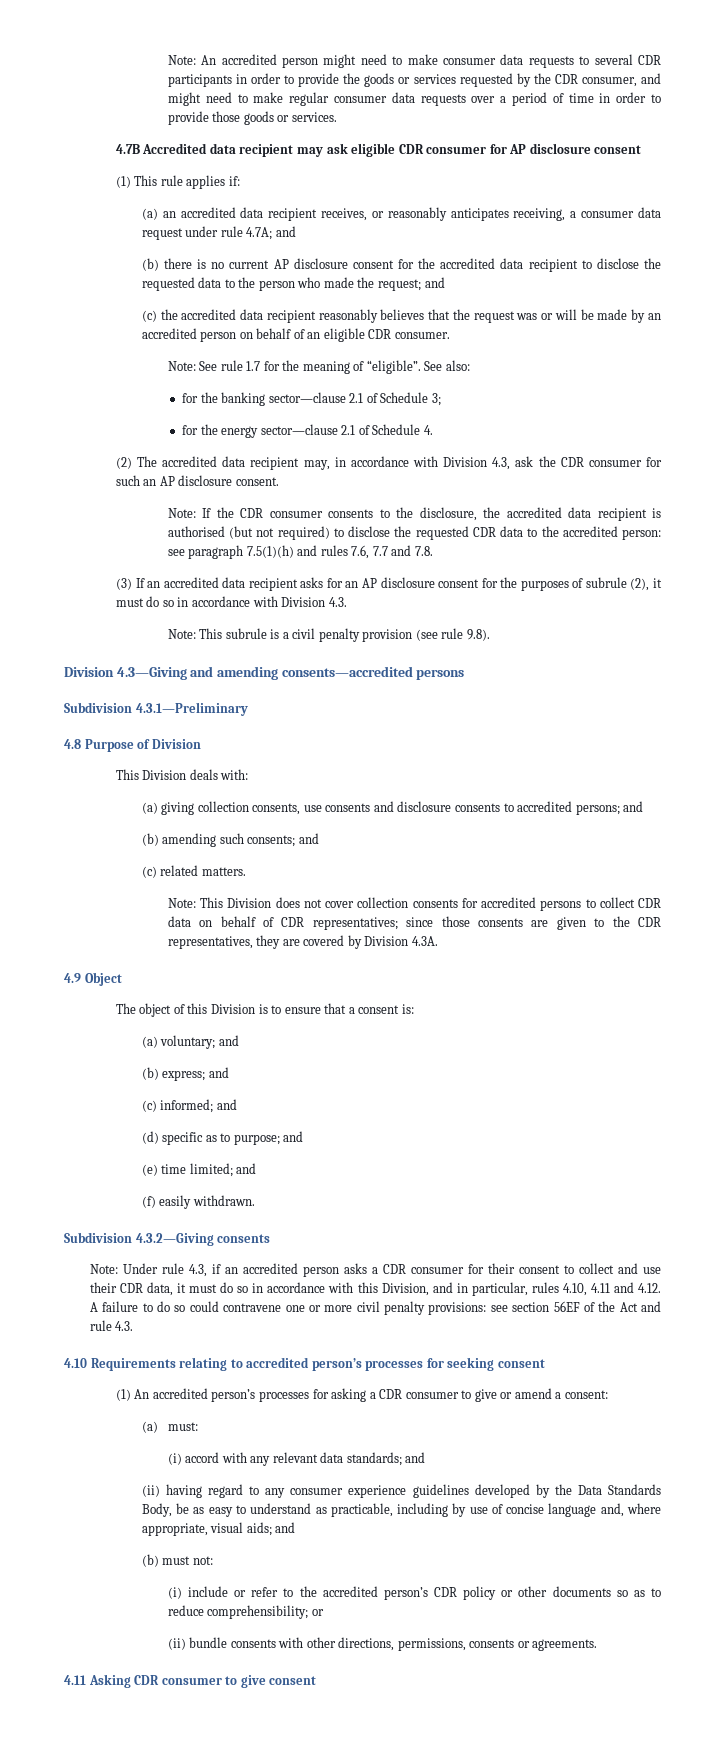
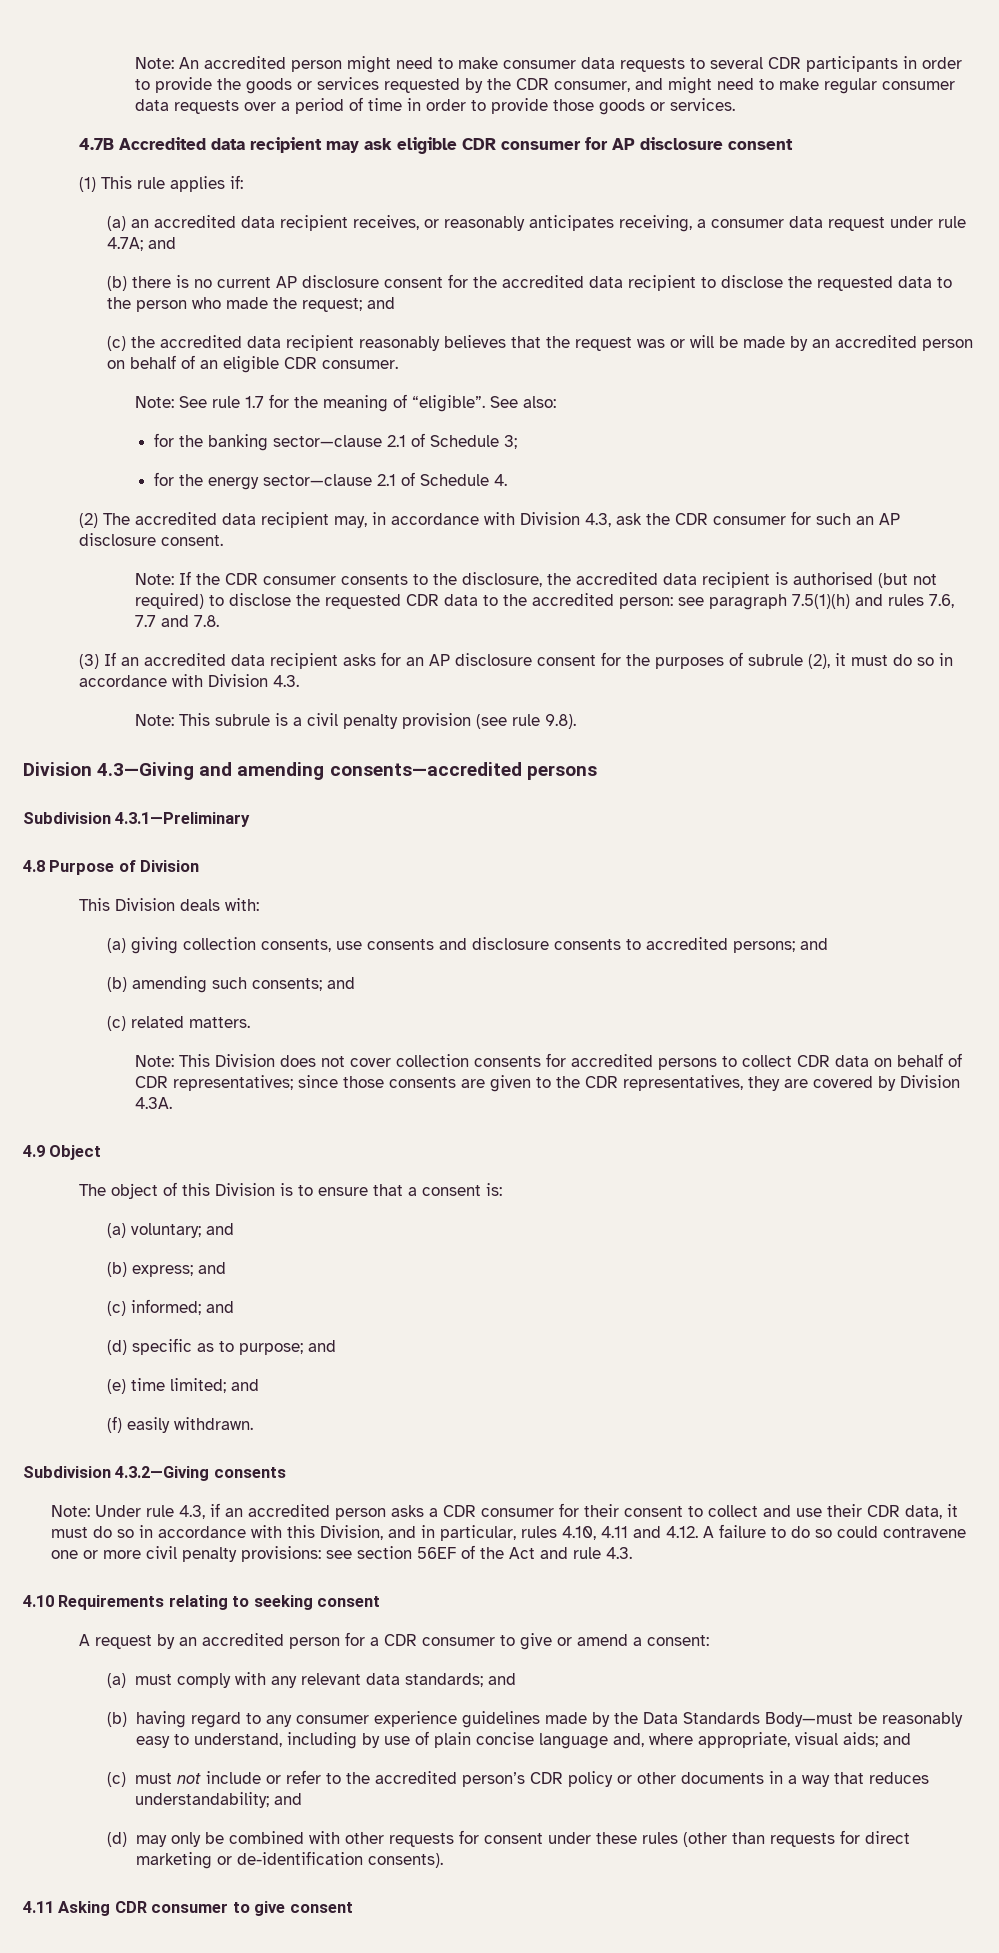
[246,1357,545,1371] [115,1388,367,1402] accredited person’s processes for seeking consent // (1) An accredited person’s processes for asking -> [253,1595,381,1610] [79,1632,366,1649] seeking consent // A request by an accredited person for
[167,1422,198,1431] [167,1452,220,1465] must: // (i) accord -> [135,1673,232,1688] must comply
[141,1485,160,1497] (ii) -> [107,1712,128,1727] (b)
[474,1484,530,1498] developed -> [544,1712,587,1724] made
[141,1503,393,1517] Body, be as easy to understand as practicable, -> [764,1712,963,1727] [135,1733,282,1748] Body—must be reasonably easy to understand,
(503, 1509) none -> [433,1732,471,1748] plain
[141,1554,213,1567] [167,1587,182,1599] (b) must not: // (i) -> [107,1772,202,1787] (c) must not
[616,1588,662,1597] [167,1605,324,1619] [167,1637,598,1651] so as to reduce comprehensibility; or // (ii) bundle consents with other directions, permissions, consents or agreements. -> [769,1771,930,1787] [135,1792,303,1808] [107,1830,910,1847] [135,1851,443,1869] in a way that reduces understandability; and // (d) may only be combined with other requests for consent under these rules (other than requests for direct marketing or de-identification consents).

